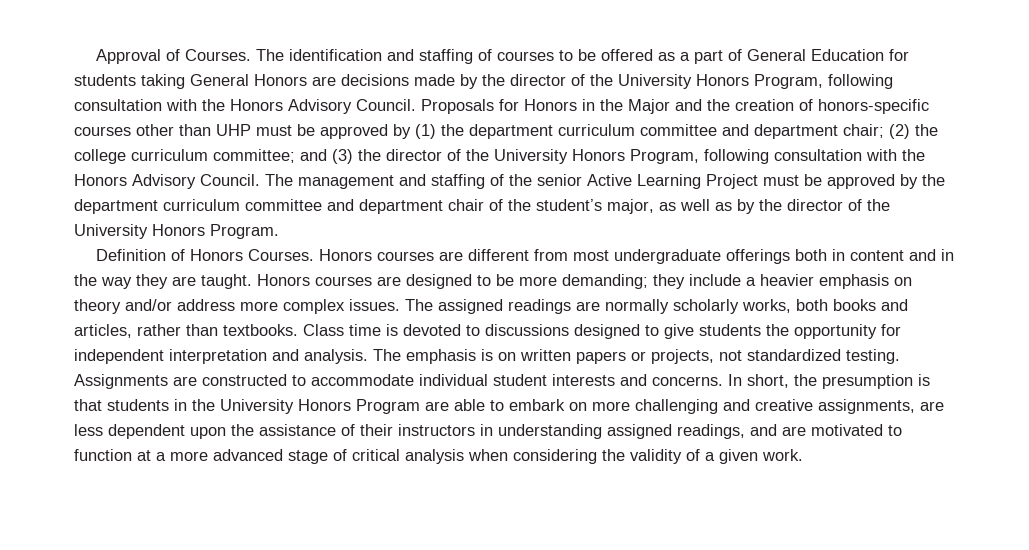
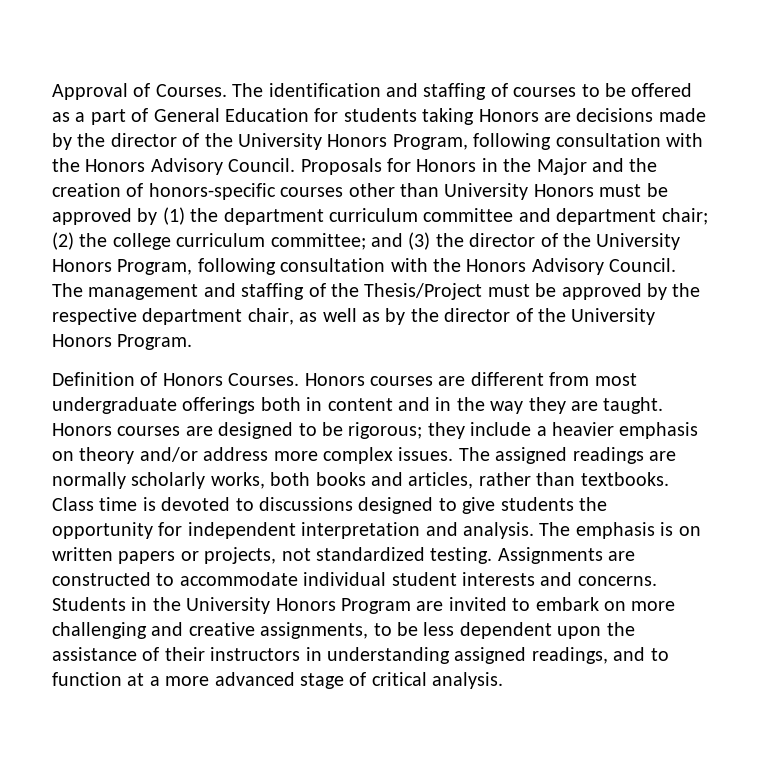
[190,74,249,86] General -> (475, 116) none
[216,124,251,136] UHP -> [444,183,594,200] University Honors
[537,174,758,189] senior Active Learning Project -> [364,283,483,300] Thesis/Project
[74,199,654,214] department curriculum committee and department chair of the student’s major, -> [52,308,294,325] respective department chair,
[519,274,648,289] more demanding; -> [348,422,423,439] rigorous;
[728,374,930,389] [74,399,169,411] In short, the presumption is that students -> [52,597,126,611] Students
[454,399,485,411] able -> [448,597,507,611] invited
[920,401,944,411] are -> [373,622,418,636] to be
[782,424,883,436] are motivated -> (646, 654) none
[405,449,803,464] analysis when considering the validity of a given work. -> [432,672,504,689] analysis.

